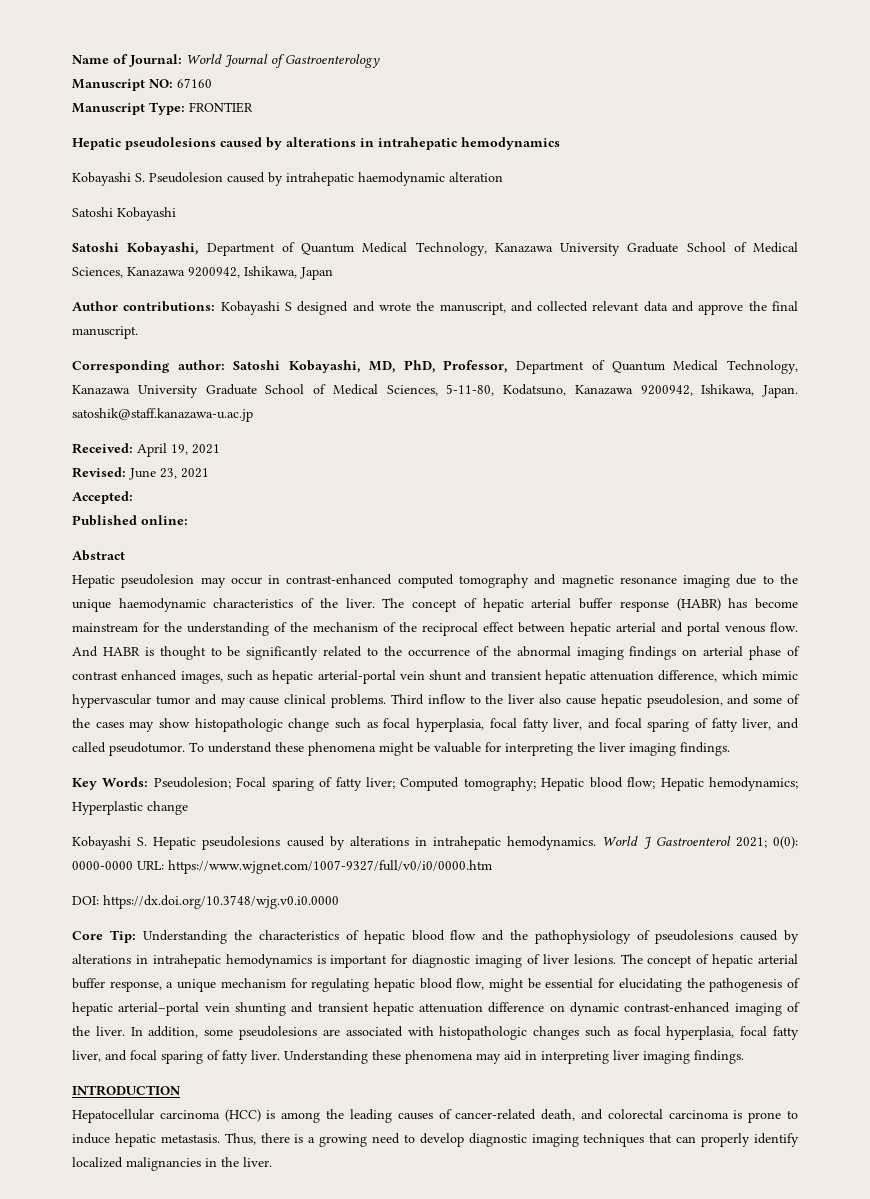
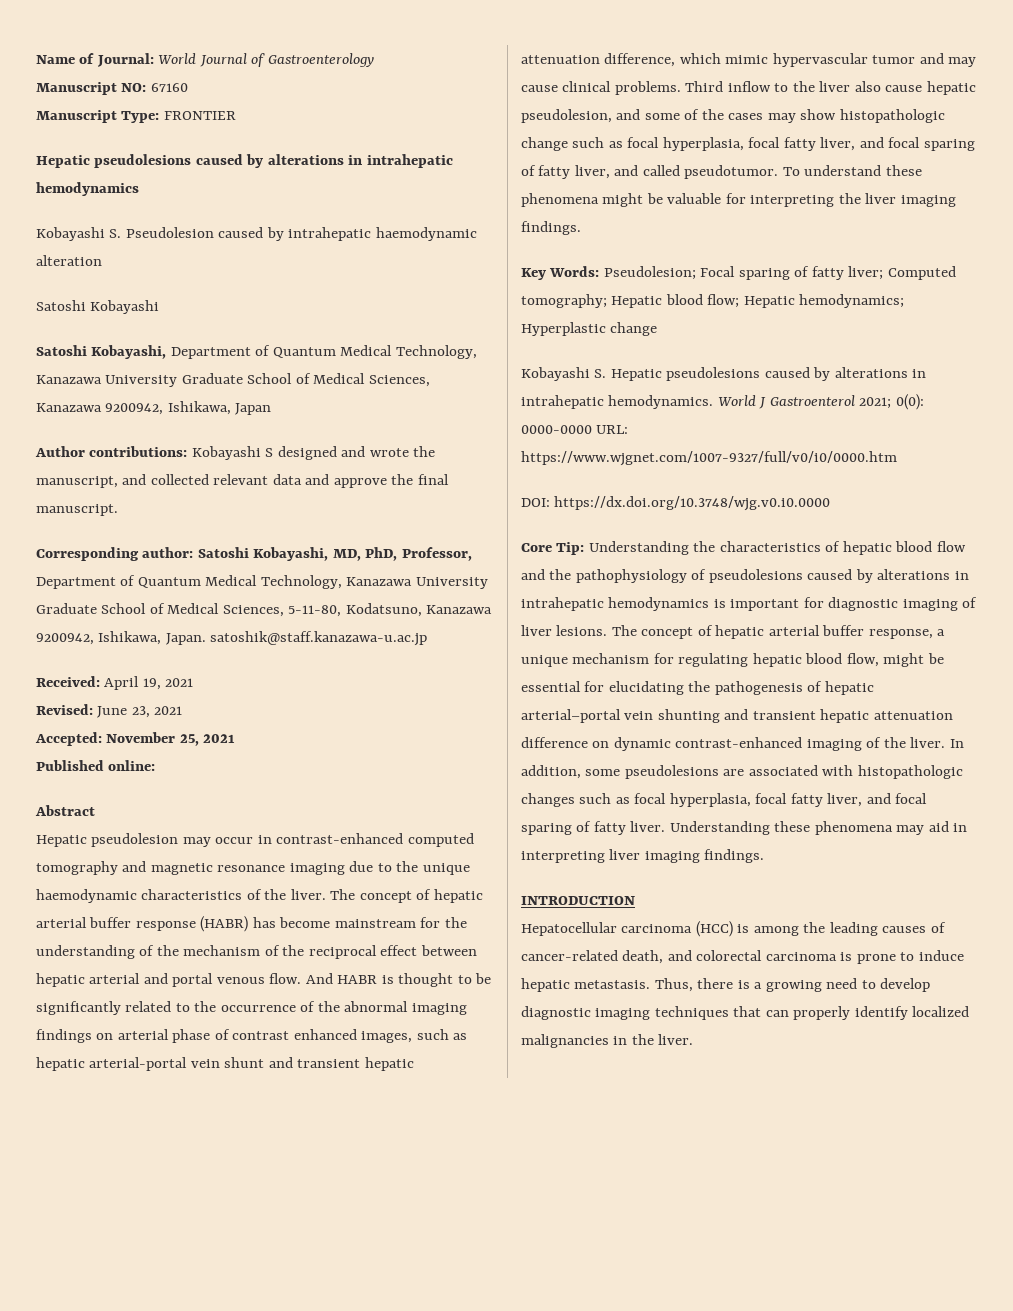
(133, 497) none -> [106,732,236,746] November 25, 2021

